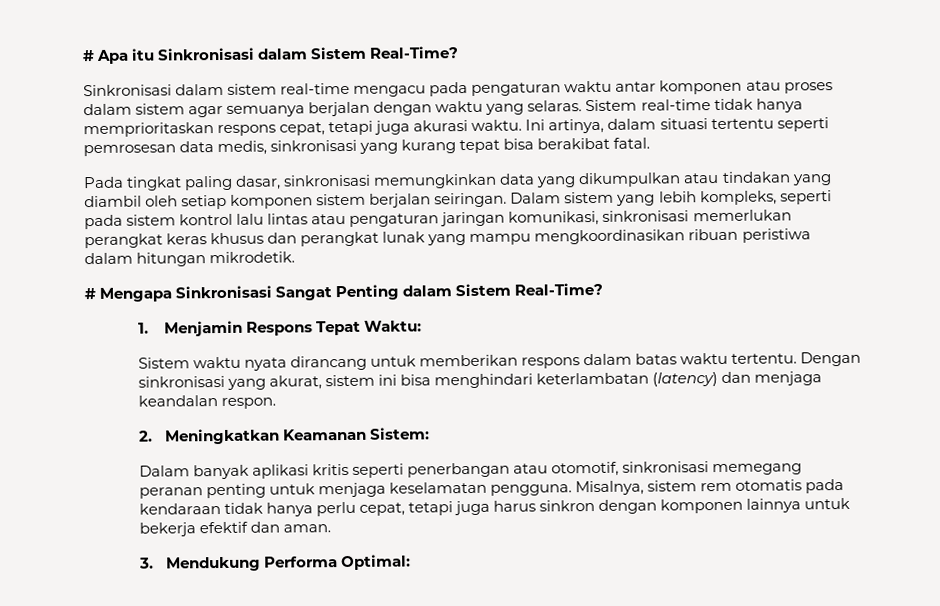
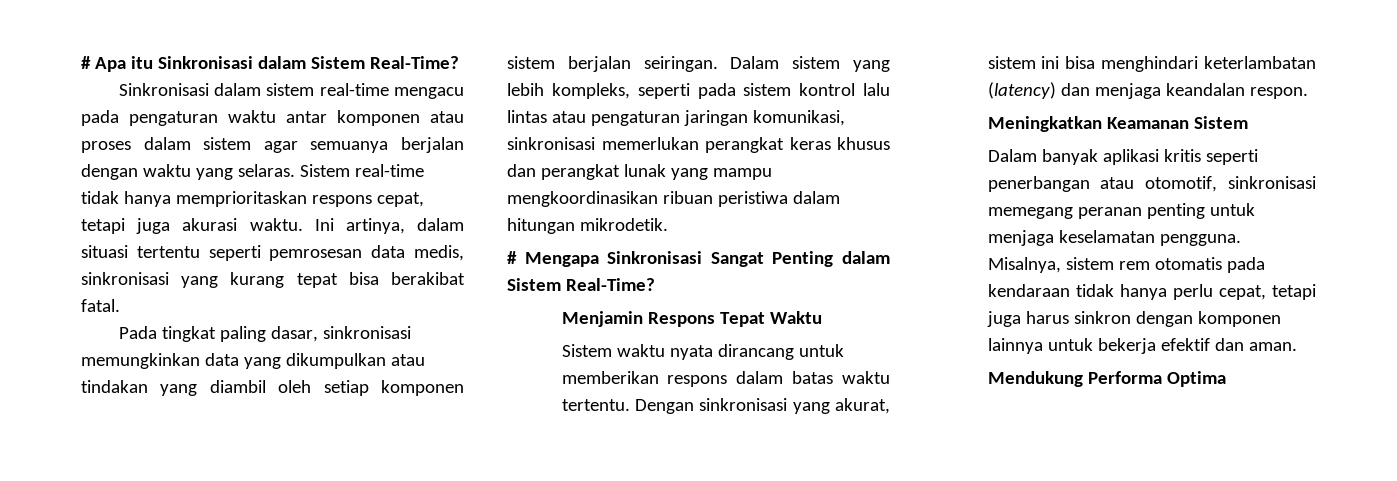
[137,322,149,334] 1. -> (655, 284) none
[364,320,423,332] Waktu: -> [769,311,822,324] Waktu
[138,430,153,442] 2. -> (1308, 93) none
[369,427,431,440] Sistem: -> [1193,116,1248,129] Sistem
[138,557,154,569] 3. -> (1297, 346) none
[341,554,412,571] Optimal: -> [1166,371,1226,387] Optima

